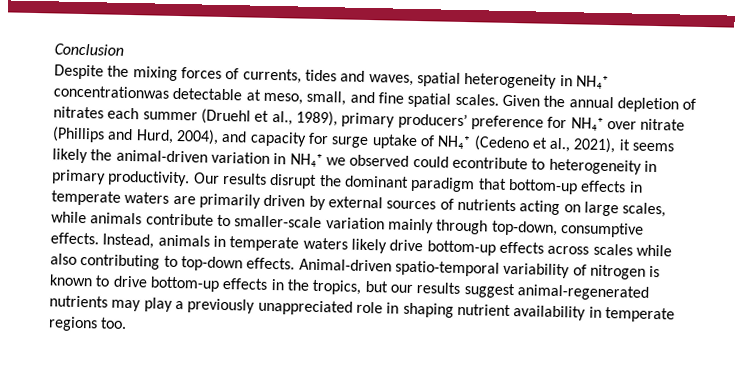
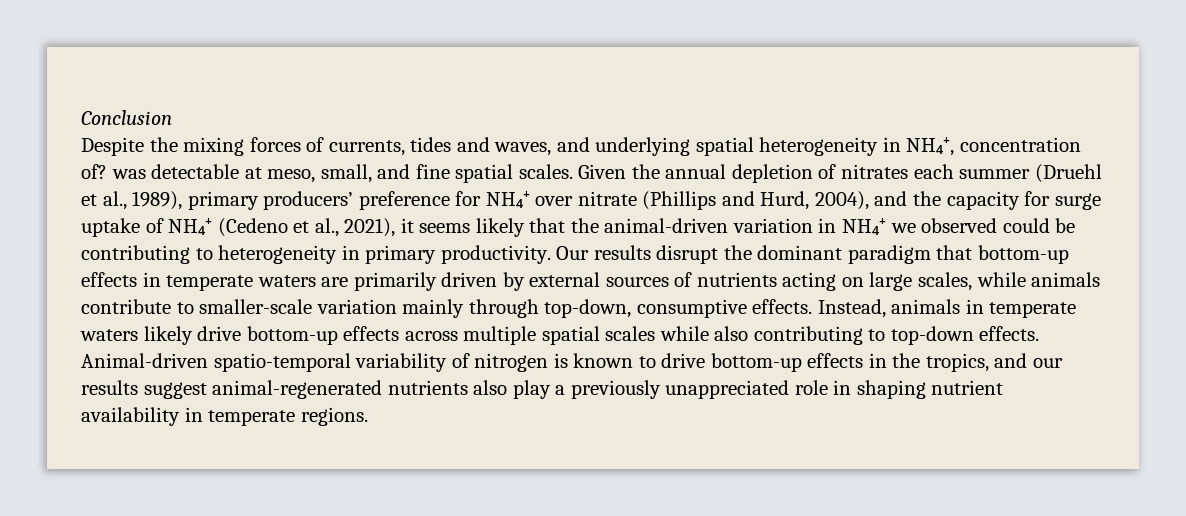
(414, 79) none -> [556,137,691,156] and underlying
[575,75,609,90] [53,85,170,99] NH₄⁺ concentrationwas -> [906,137,1082,156] [81,164,146,179] NH₄⁺, concentration of? was
(248, 136) none -> [913,191,942,206] the
(88, 156) none -> [529,218,566,233] that
[451,156,528,170] econtribute -> [1055,218,1076,233] [81,245,190,264] be contributing
(590, 250) none -> [463,326,600,345] multiple spatial
[364,280,388,293] but -> [994,353,1028,368] and
[111,299,142,312] may -> [473,380,508,395] also
[48,316,128,332] regions too. -> [300,407,368,426] regions.

